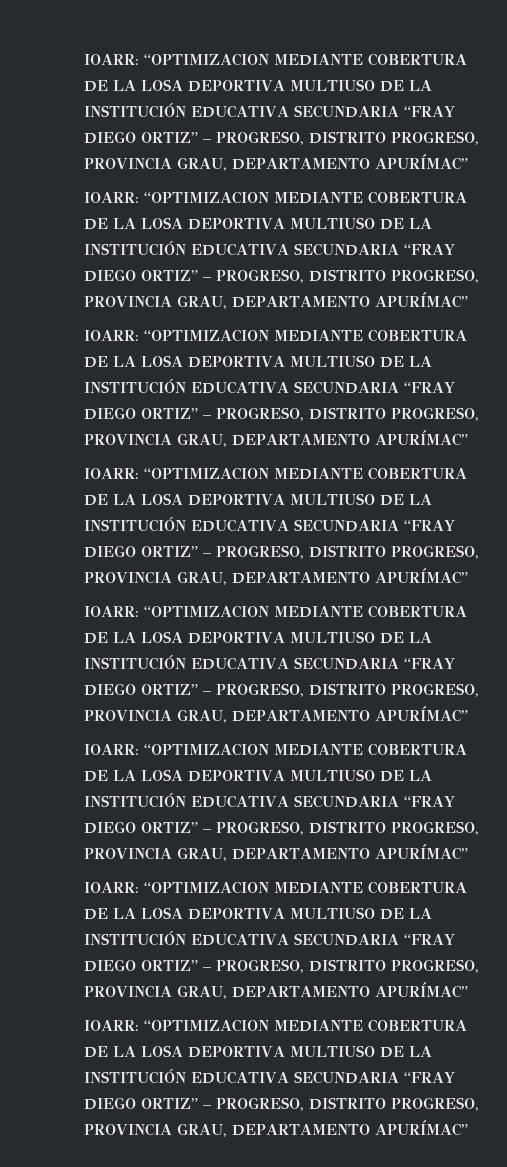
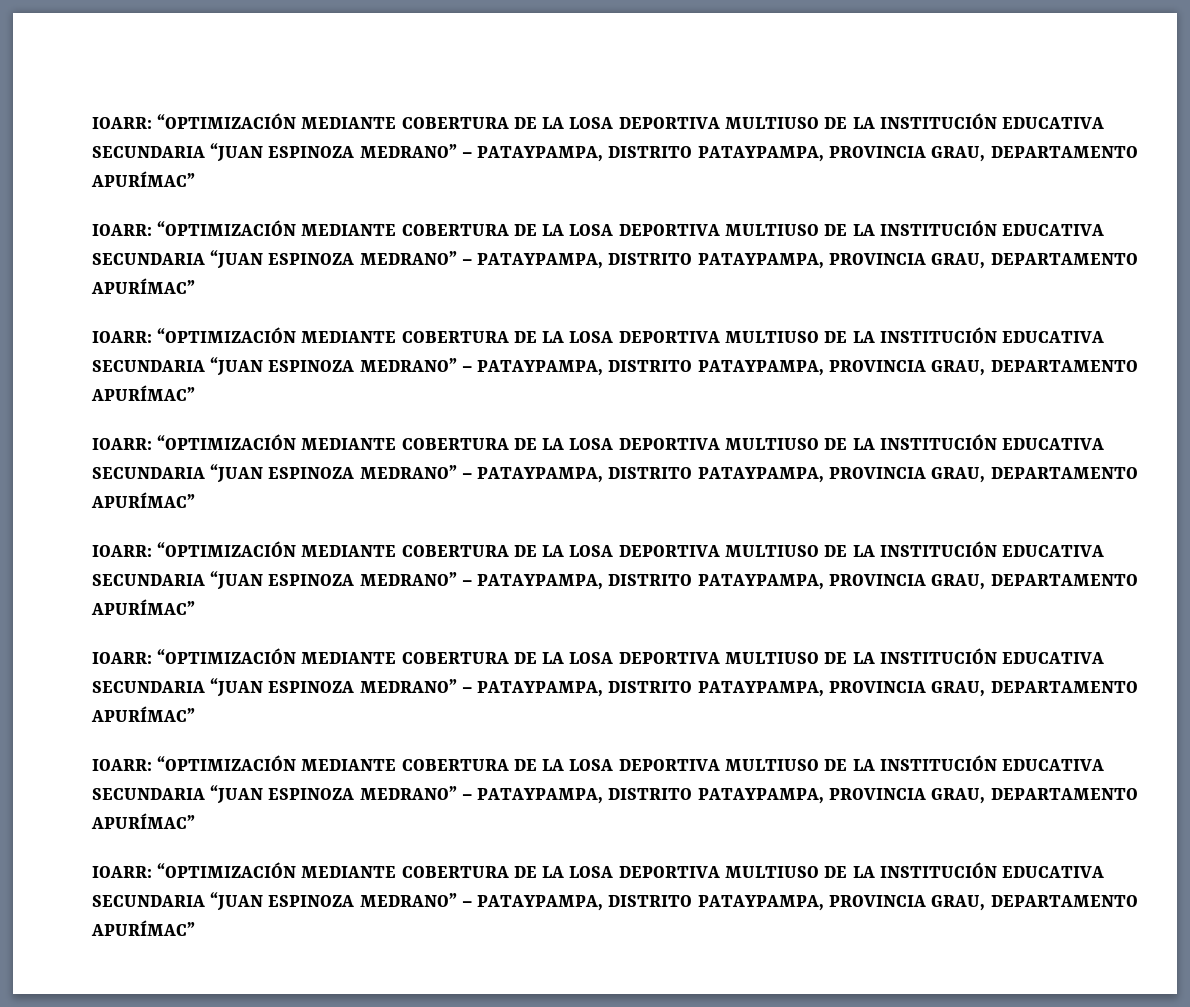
[84,53,270,66] IOARR: “OPTIMIZACION -> [91,113,297,129] IOARR: “OPTIMIZACIÓN
[403,106,455,117] [84,131,480,145] [84,154,468,171] [84,191,270,204] “FRAY DIEGO ORTIZ” – PROGRESO, DISTRITO PROGRESO, PROVINCIA GRAU, DEPARTAMENTO APURÍMAC” // IOARR: “OPTIMIZACION -> [210,143,1138,162] [90,171,195,187] [91,220,297,236] “JUAN ESPINOZA MEDRANO” – PATAYPAMPA, DISTRITO PATAYPAMPA, PROVINCIA GRAU, DEPARTAMENTO APURÍMAC” // IOARR: “OPTIMIZACIÓN
[403,244,455,255] [84,269,480,283] [84,292,468,309] [84,329,270,342] “FRAY DIEGO ORTIZ” – PROGRESO, DISTRITO PROGRESO, PROVINCIA GRAU, DEPARTAMENTO APURÍMAC” // IOARR: “OPTIMIZACION -> [210,250,1138,269] [90,278,195,294] [91,327,297,343] “JUAN ESPINOZA MEDRANO” – PATAYPAMPA, DISTRITO PATAYPAMPA, PROVINCIA GRAU, DEPARTAMENTO APURÍMAC” // IOARR: “OPTIMIZACIÓN
[403,382,455,393] [84,407,480,421] [84,430,468,447] [84,467,270,480] “FRAY DIEGO ORTIZ” – PROGRESO, DISTRITO PROGRESO, PROVINCIA GRAU, DEPARTAMENTO APURÍMAC” // IOARR: “OPTIMIZACION -> [210,357,1138,376] [90,385,195,401] [91,434,297,450] “JUAN ESPINOZA MEDRANO” – PATAYPAMPA, DISTRITO PATAYPAMPA, PROVINCIA GRAU, DEPARTAMENTO APURÍMAC” // IOARR: “OPTIMIZACIÓN
[403,520,455,531] [84,545,480,559] [84,568,468,585] [84,605,270,618] “FRAY DIEGO ORTIZ” – PROGRESO, DISTRITO PROGRESO, PROVINCIA GRAU, DEPARTAMENTO APURÍMAC” // IOARR: “OPTIMIZACION -> [210,464,1138,483] [90,492,195,508] [91,541,297,557] “JUAN ESPINOZA MEDRANO” – PATAYPAMPA, DISTRITO PATAYPAMPA, PROVINCIA GRAU, DEPARTAMENTO APURÍMAC” // IOARR: “OPTIMIZACIÓN
[403,658,455,669] [84,683,480,697] [84,706,468,723] [84,743,270,756] “FRAY DIEGO ORTIZ” – PROGRESO, DISTRITO PROGRESO, PROVINCIA GRAU, DEPARTAMENTO APURÍMAC” // IOARR: “OPTIMIZACION -> [210,571,1138,590] [90,599,195,615] [91,648,297,664] “JUAN ESPINOZA MEDRANO” – PATAYPAMPA, DISTRITO PATAYPAMPA, PROVINCIA GRAU, DEPARTAMENTO APURÍMAC” // IOARR: “OPTIMIZACIÓN
[403,796,455,807] [84,821,480,835] [84,844,468,861] [84,881,270,894] “FRAY DIEGO ORTIZ” – PROGRESO, DISTRITO PROGRESO, PROVINCIA GRAU, DEPARTAMENTO APURÍMAC” // IOARR: “OPTIMIZACION -> [210,678,1138,697] [90,706,195,722] [91,755,297,771] “JUAN ESPINOZA MEDRANO” – PATAYPAMPA, DISTRITO PATAYPAMPA, PROVINCIA GRAU, DEPARTAMENTO APURÍMAC” // IOARR: “OPTIMIZACIÓN
[403,934,455,945] [84,959,480,973] [84,982,468,999] [84,1019,270,1032] “FRAY DIEGO ORTIZ” – PROGRESO, DISTRITO PROGRESO, PROVINCIA GRAU, DEPARTAMENTO APURÍMAC” // IOARR: “OPTIMIZACION -> [210,785,1138,804] [90,813,195,829] [91,862,297,878] “JUAN ESPINOZA MEDRANO” – PATAYPAMPA, DISTRITO PATAYPAMPA, PROVINCIA GRAU, DEPARTAMENTO APURÍMAC” // IOARR: “OPTIMIZACIÓN
[403,1072,455,1083] [84,1097,480,1111] “FRAY DIEGO ORTIZ” – PROGRESO, DISTRITO PROGRESO, -> [210,892,824,911] “JUAN ESPINOZA MEDRANO” – PATAYPAMPA, DISTRITO PATAYPAMPA,

